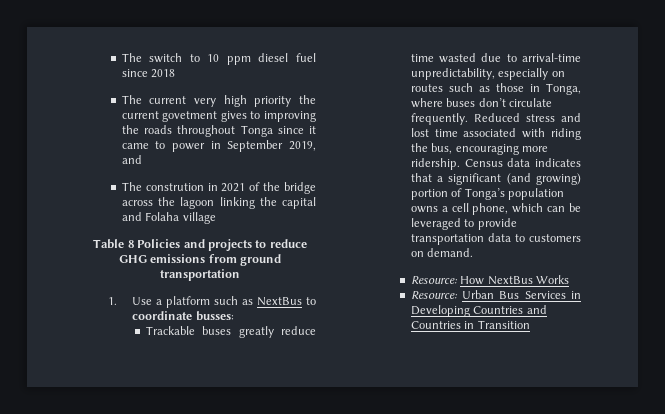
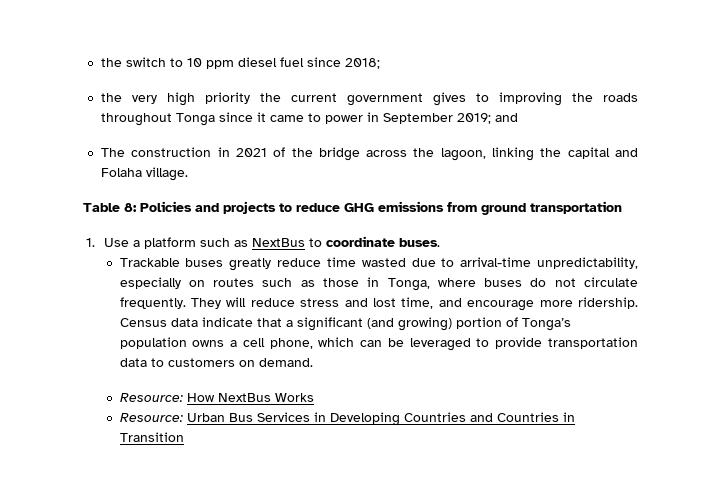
[121,53,142,62] The -> [101,58,123,67] the
[151,69,176,78] [121,95,187,104] 2018 // The current -> [345,58,381,69] [101,93,123,102] 2018; // the
[162,111,218,122] govetment -> [347,93,424,106] government
[289,141,316,151] 2019, -> [457,113,492,124] 2019;
[145,183,204,191] constrution -> [131,147,212,157] construction
[180,197,215,209] lagoon -> [440,148,486,161] lagoon,
[182,212,216,224] village -> [146,167,189,181] village.
[127,240,134,248] 8 -> [124,203,137,212] 8:
[195,311,234,321] busses: -> [399,238,441,247] buses.
[478,98,553,107] [410,113,581,125] [410,128,581,140] [410,143,519,155] don’t circulate frequently. Reduced stress and lost time associated with riding the bus, encouraging -> [530,277,638,287] [119,297,535,311] do not circulate frequently. They will reduce stress and lost time, and encourage
[535,158,581,167] indicates -> [201,317,253,327] indicate

